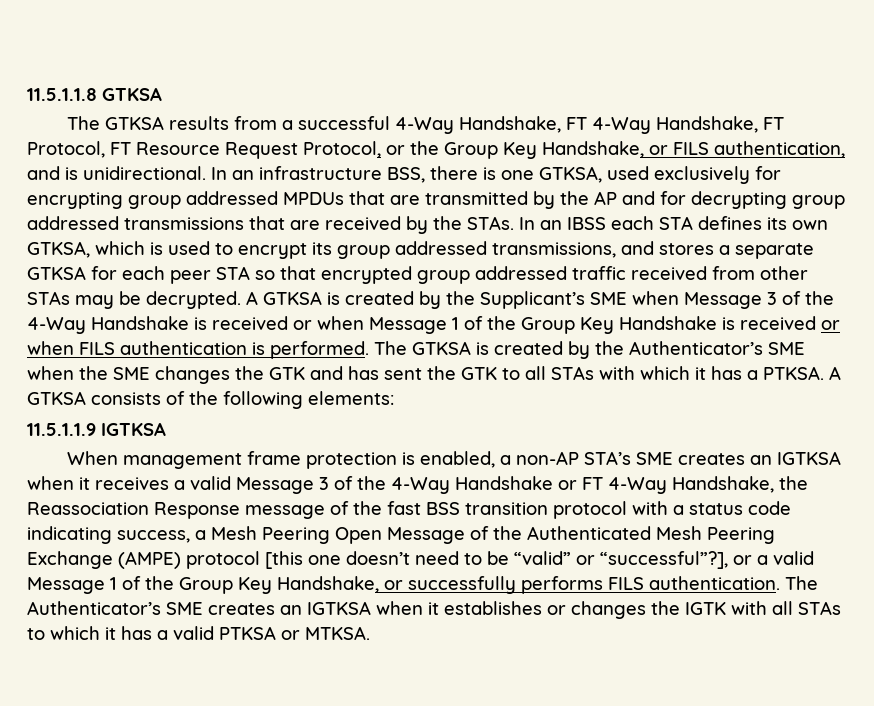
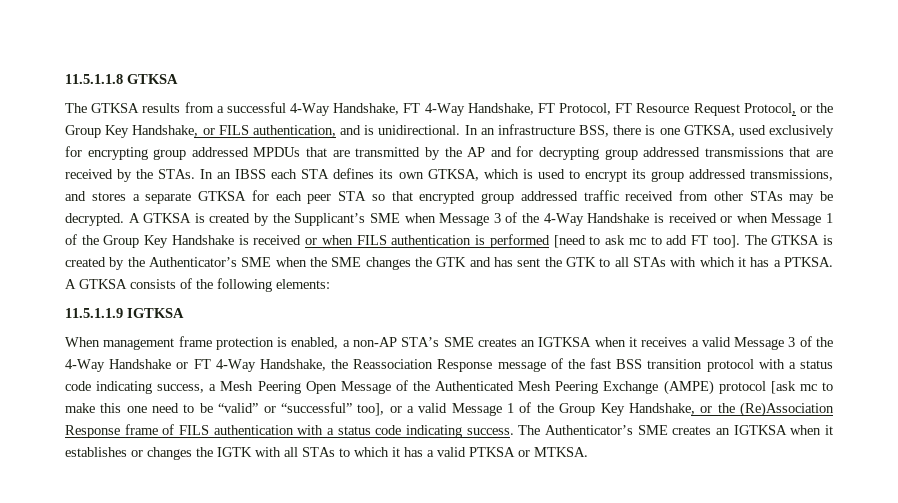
[270,341,369,359] performed. -> [489,234,740,248] performed [need to ask mc to add FT too].
[265,551,410,569] [this one doesn’t -> [770,381,833,394] [65,403,147,413] [ask mc to make this one
[600,551,728,569] “successful”?], -> [280,402,385,416] “successful” too],
[408,576,780,594] successfully performs FILS authentication. -> [717,402,835,417] [65,424,514,438] the (Re)Association Response frame of FILS authentication with a status code indicating success.

